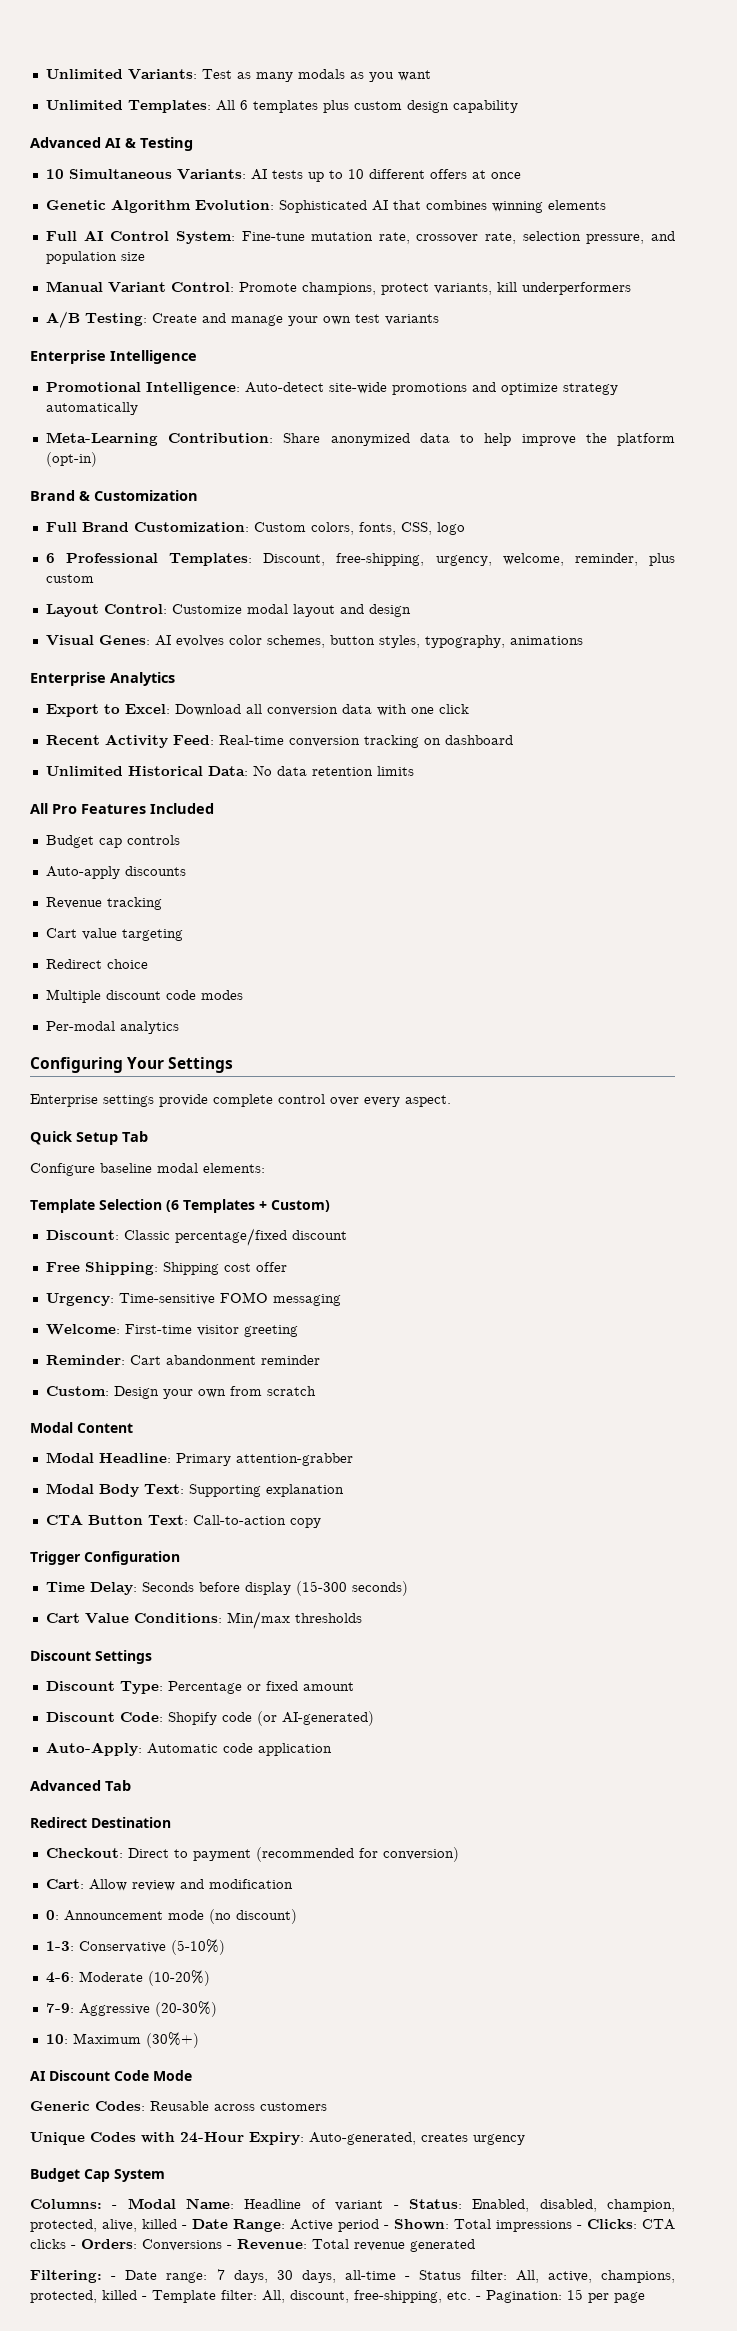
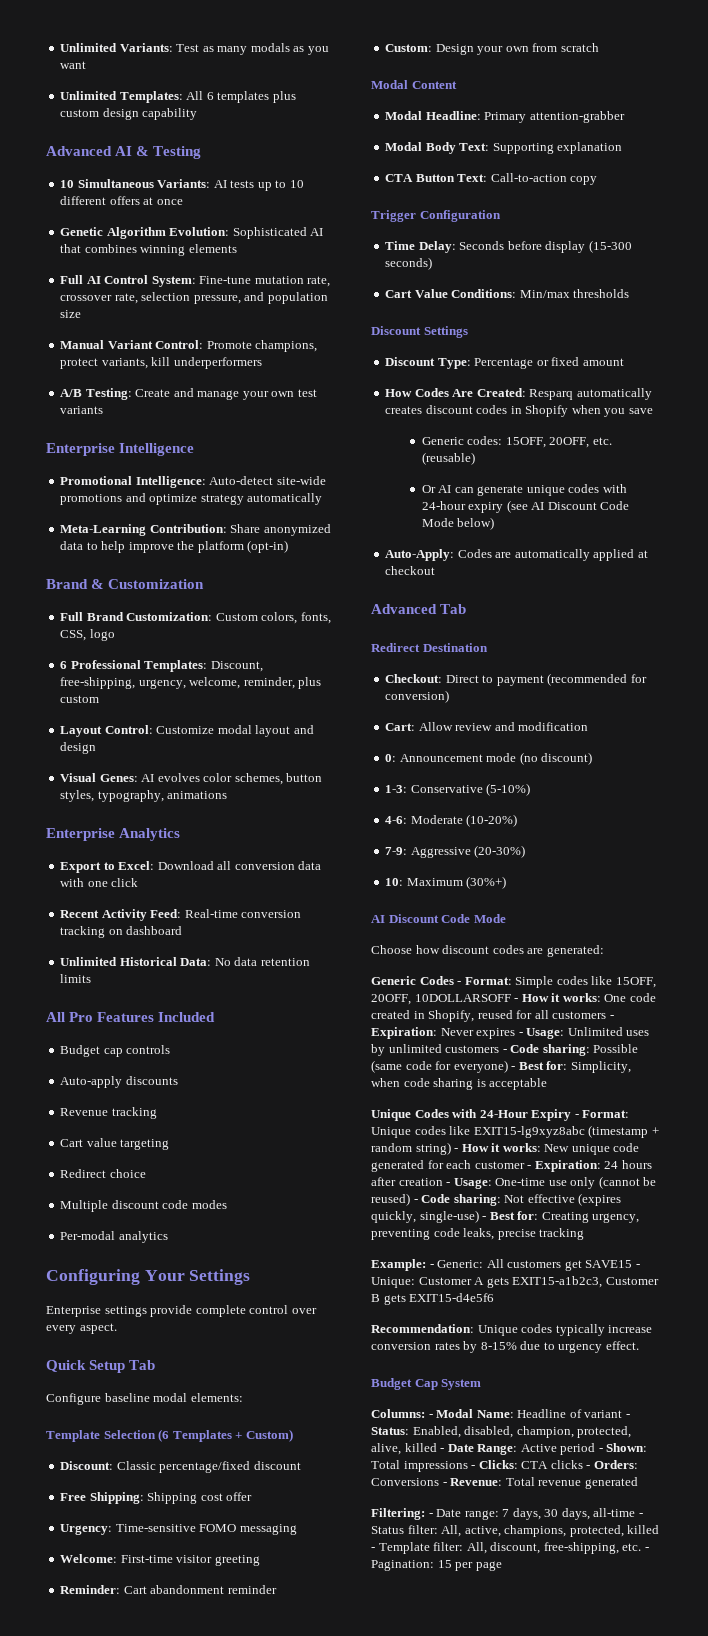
[45,1711,374,1726] [45,1742,332,1756] Discount Code: Shopify code (or AI-generated) // Auto-Apply: Automatic code application -> [385,388,652,400] [385,405,653,417] [421,436,612,448] [421,452,475,465] [421,484,627,496] [421,500,630,513] [421,517,495,530] [385,549,648,561] [385,566,436,575] How Codes Are Created: Resparq automatically creates discount codes in Shopify when you save // Generic codes: 15OFF, 20OFF, etc. (reusable) // Or AI can generate unique codes with 24-hour expiry (see AI Discount Code Mode below) // Auto-Apply: Codes are automatically applied at checkout
[30,2101,327,2111] [30,2132,468,2145] Generic Codes: Reusable across customers // Unique Codes with 24-Hour Expiry: Auto-generated, creates -> [371,945,604,957] [371,976,656,988] [371,993,656,1005] [371,1010,614,1022] [371,1027,650,1039] [371,1044,639,1056] [371,1060,631,1073] [371,1078,548,1090] [371,1109,630,1121] [371,1125,659,1138] [371,1142,640,1155] [371,1160,652,1172] [371,1176,657,1189] [371,1193,622,1206] [371,1210,640,1223] [371,1228,585,1240] [371,1259,640,1271] [371,1276,659,1288] [371,1293,495,1305] [371,1324,653,1336] [371,1341,555,1353] Choose how discount codes are generated: // Generic Codes - Format: Simple codes like 15OFF, 20OFF, 10DOLLARSOFF - How it works: One code created in Shopify, reused for all customers - Expiration: Never expires - Usage: Unlimited uses by unlimited customers - Code sharing: Possible (same code for everyone) - Best for: Simplicity, when code sharing is acceptable // Unique Codes with 24-Hour Expiry - Format: Unique codes like EXIT15-lg9xyz8abc (timestamp + random string) - How it works: New unique code generated for each customer - Expiration: 24 hours after creation - Usage: One-time use only (cannot be reused) - Code sharing: Not effective (expires quickly, single-use) - Best for: Creating urgency, preventing code leaks, precise tracking // Example: - Generic: All customers get SAVE15 - Unique: Customer A gets EXIT15-a1b2c3, Customer B gets EXIT15-d4e5f6 // Recommendation: Unique codes typically increase conversion rates by 8-15% due to
(525, 2139) none -> [605,1341,639,1350] effect.

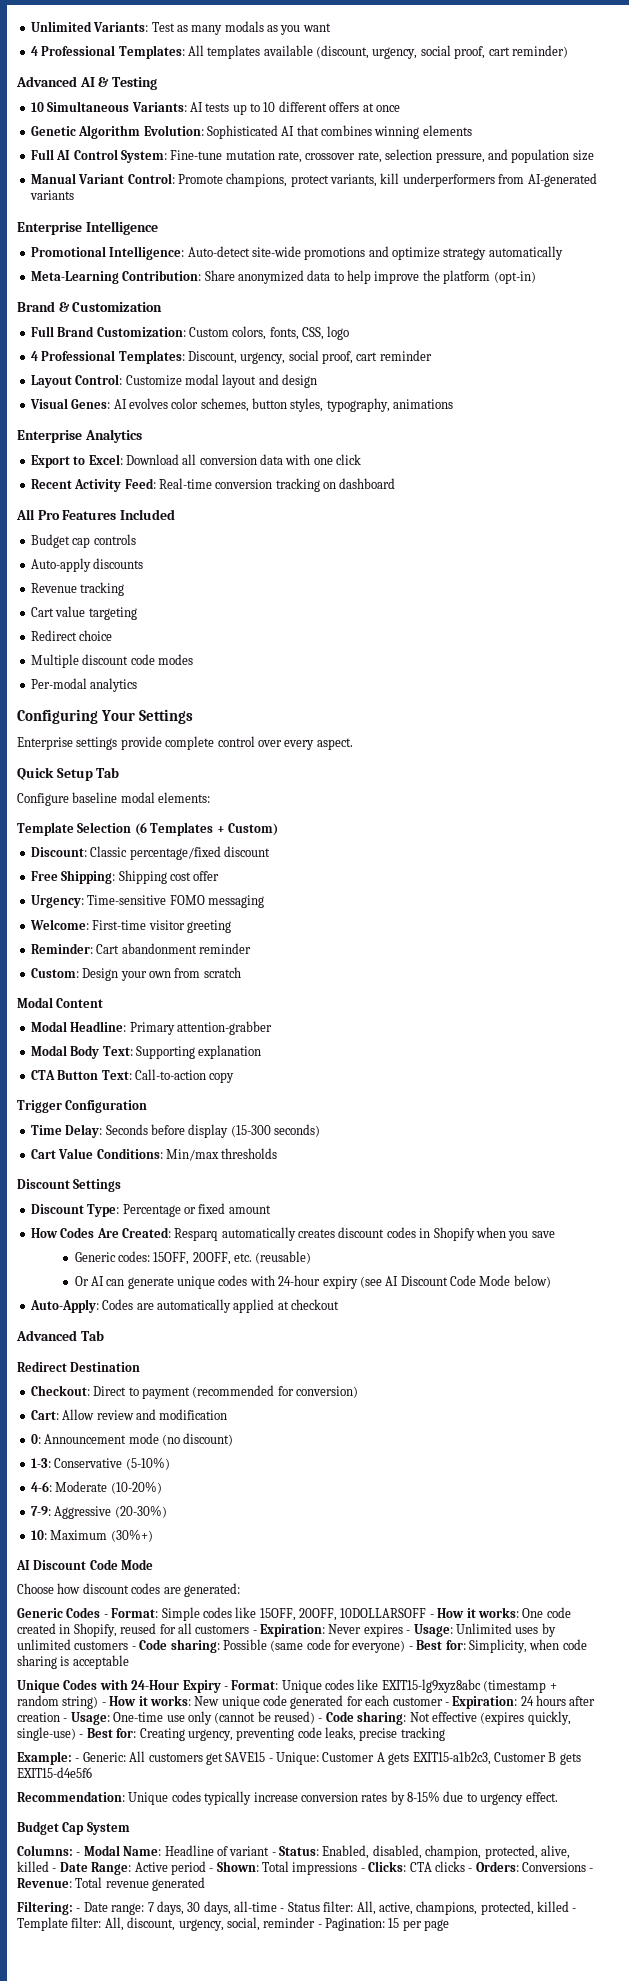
[60,91,296,103] [60,108,198,120] Unlimited Templates: All 6 templates plus custom design capability -> [30,45,568,59] 4 Professional Templates: All templates available (discount, urgency, social proof, cart reminder)
[60,388,317,400] // A/B Testing: Create and manage your own test -> [498,173,597,187] from AI-generated
[60,661,68,669] 6 -> [30,351,38,361] 4
[60,677,322,689] [60,695,100,703] free-shipping, urgency, welcome, reminder, plus custom -> [240,350,432,364] urgency, social proof, cart reminder
[60,957,310,966] [60,974,92,983] // Unlimited Historical Data: No data retention limits -> (396, 483) none
[543,1542,642,1554] free-shipping, etc. -> [178,1917,316,1931] urgency, social, reminder

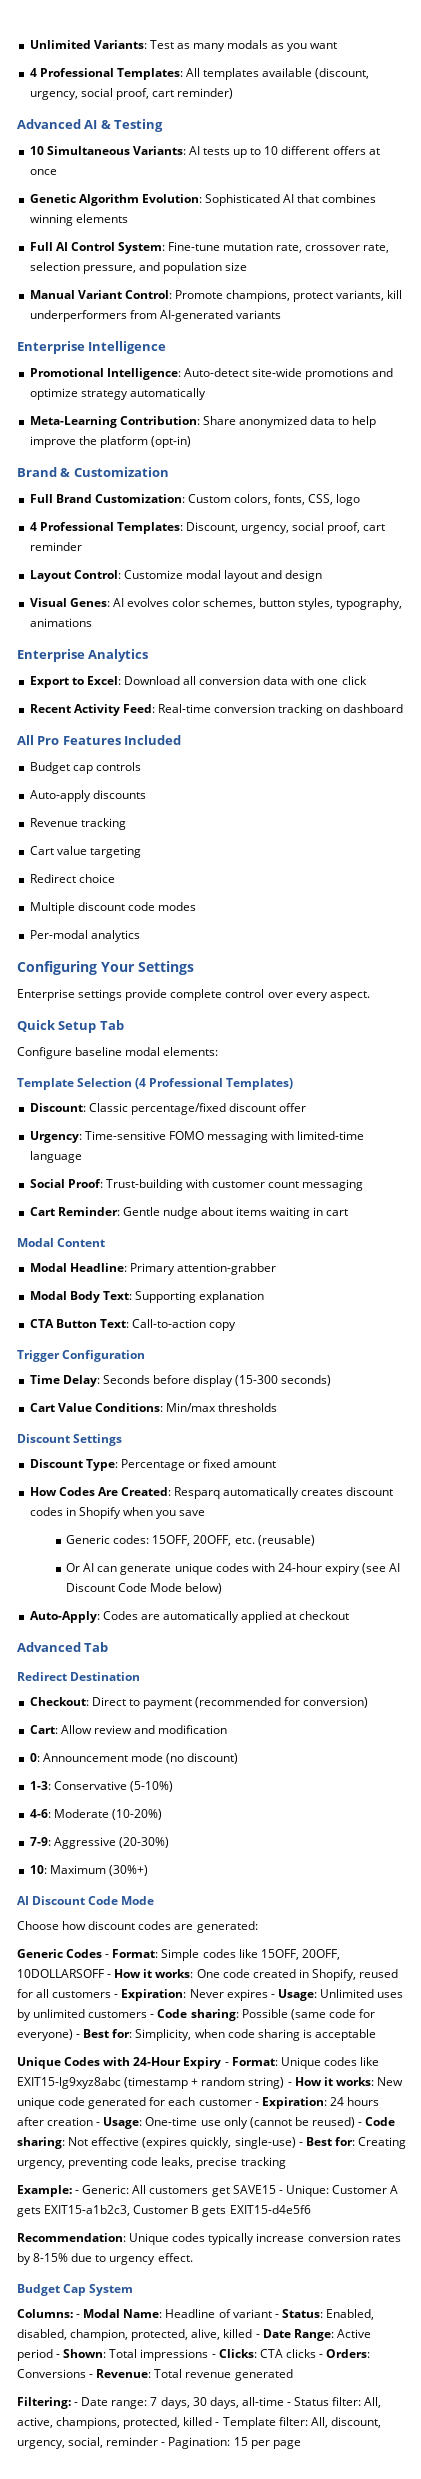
[134,822,278,836] (6 Templates + Custom) -> [135,1078,294,1090] (4 Professional Templates)
[30,870,191,884] // Free Shipping: Shipping cost -> (276, 1107) none
[29,919,231,933] [30,943,251,954] [30,967,241,981] // Welcome: First-time visitor greeting // Reminder: Cart abandonment reminder // Custom: Design your own from scratch -> [271,1131,365,1140] [29,1151,82,1163] [29,1179,364,1191] [29,1207,349,1219] with limited-time language // Social Proof: Trust-building with customer count messaging // Cart Reminder: Gentle nudge about items waiting in cart

